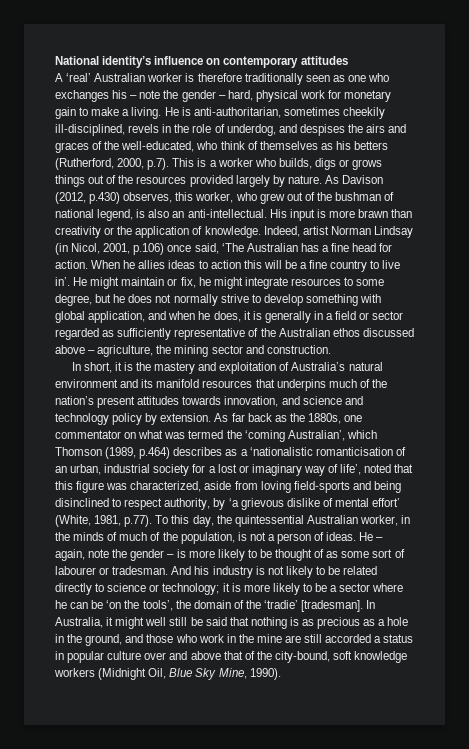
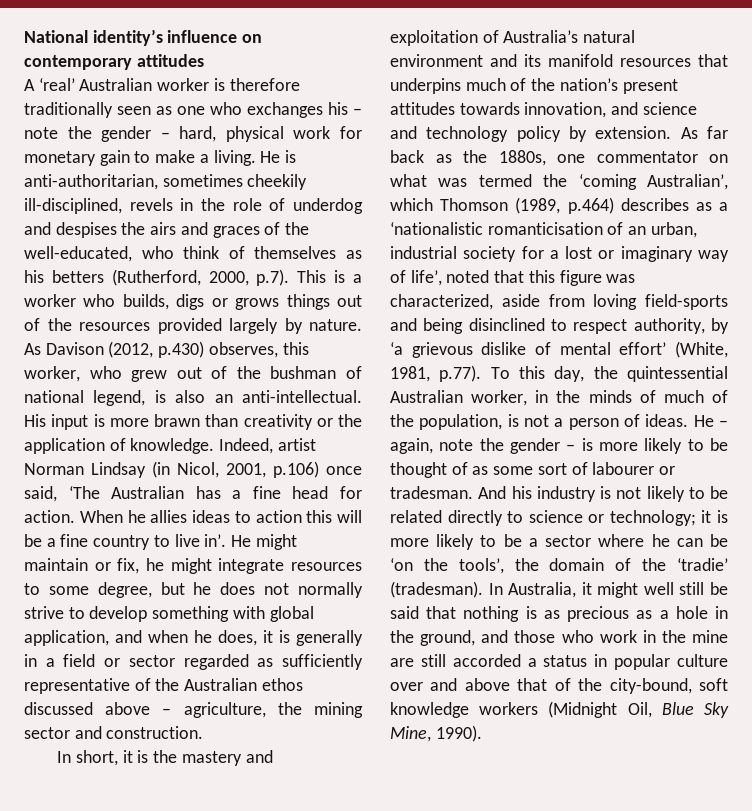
[226,124,276,136] underdog, -> [292,198,363,214] underdog
[301,600,364,612] [tradesman]. -> [390,581,483,598] (tradesman).

